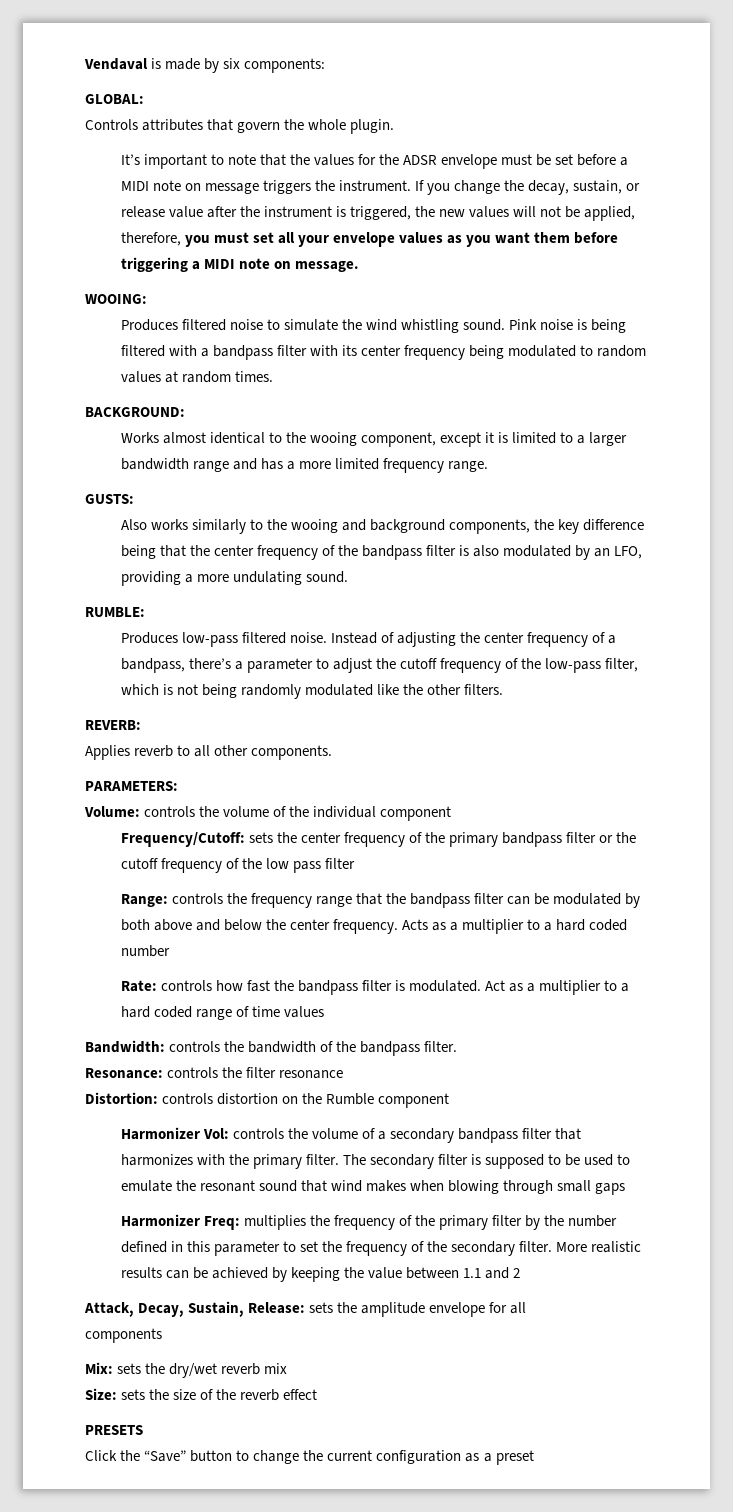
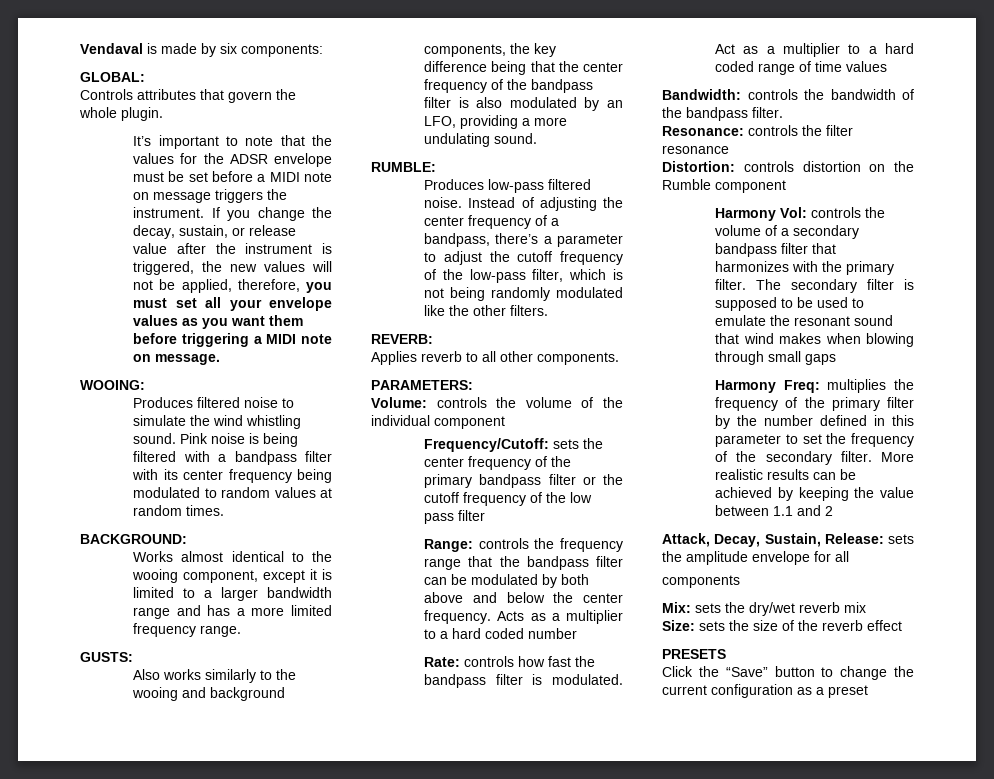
[120,1127,200,1140] Harmonizer -> [715,208,777,221] Harmony
[120,1214,200,1227] Harmonizer -> [715,380,777,393] Harmony

